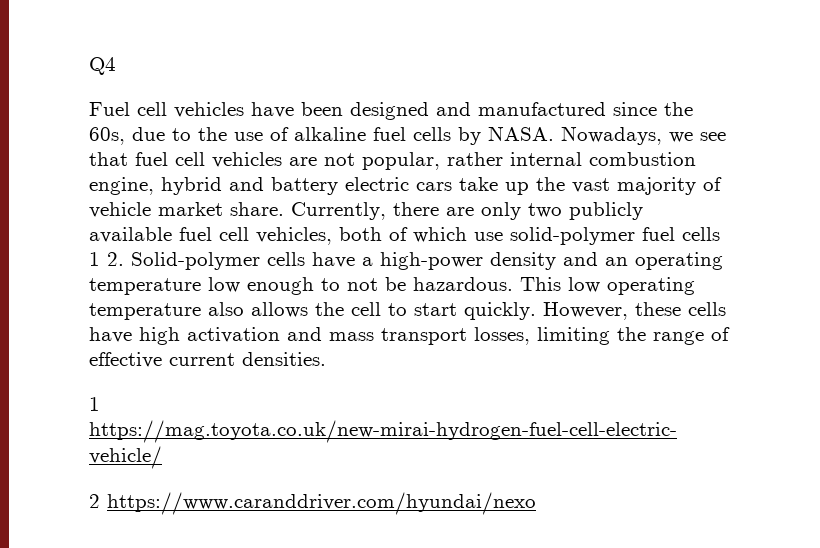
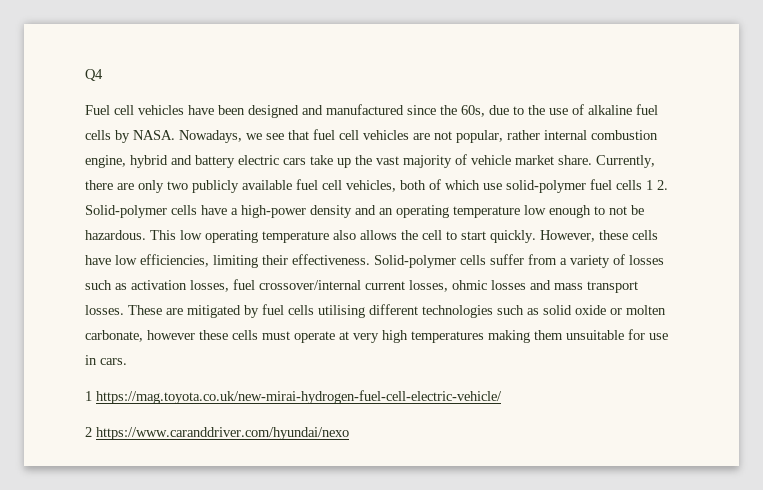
[139,327,730,345] [89,352,326,368] high activation and mass transport losses, limiting the range of effective current densities. -> [115,254,664,268] [85,279,638,293] [85,304,666,318] [85,329,668,343] [85,355,127,365] low efficiencies, limiting their effectiveness. Solid-polymer cells suffer from a variety of losses such as activation losses, fuel crossover/internal current losses, ohmic losses and mass transport losses. These are mitigated by fuel cells utilising different technologies such as solid oxide or molten carbonate, however these cells must operate at very high temperatures making them unsuitable for use in cars.

